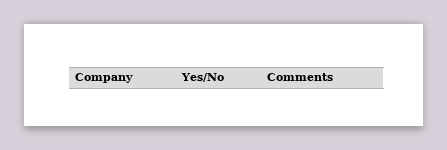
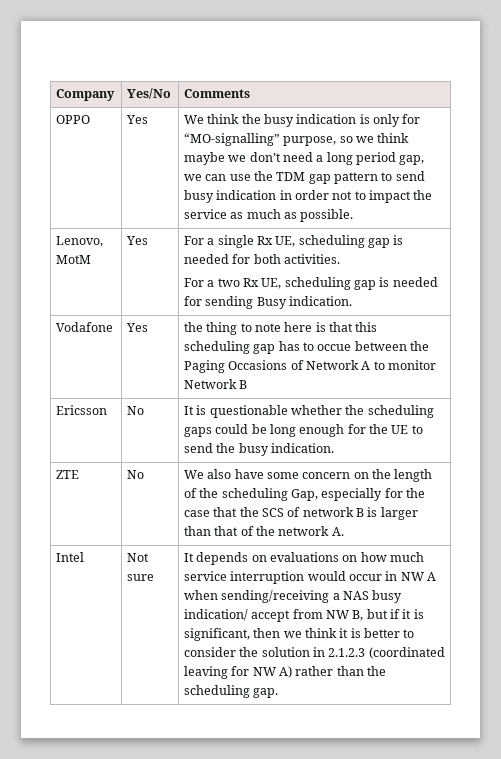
(334, 77) none -> [55,115,90,124] [125,115,148,124] [183,114,421,127] [183,133,410,146] [183,152,425,165] [183,171,425,184] [183,190,433,203] [183,209,354,222] [55,236,103,247] [55,255,91,264] [125,236,148,245] [183,235,404,248] [183,254,340,264] [183,277,438,290] [183,296,352,309] [55,322,113,332] [125,323,148,332] [183,322,378,335] [183,341,430,354] [183,360,437,373] [183,379,248,389] [55,405,107,415] [126,406,144,415] [183,405,434,418] [183,424,423,437] [183,443,334,456] [55,470,79,479] [126,470,144,479] [183,469,433,482] [183,488,426,501] [183,507,418,520] [183,526,344,536] [55,552,84,562] [126,553,149,562] [126,574,154,581] [183,552,425,565] [183,571,437,584] [183,590,403,603] [183,609,424,622] [183,628,415,641] [183,647,445,659] [183,666,387,679] [183,685,279,698] // OPPO | Yes | We think the busy indication is only for “MO-signalling” purpose, so we think maybe we don’t need a long period gap, we can use the TDM gap pattern to send busy indication in order not to impact the service as much as possible. // Lenovo, MotM | Yes | For a single Rx UE, scheduling gap is needed for both activities. // For a two Rx UE, scheduling gap is needed for sending Busy indication. // Vodafone | Yes | the thing to note here is that this scheduling gap has to occue between the Paging Occasions of Network A to monitor Network B // Ericsson | No | It is questionable whether the scheduling gaps could be long enough for the UE to send the busy indication. // ZTE | No | We also have some concern on the length of the scheduling Gap, especially for the case that the SCS of network B is larger than that of the network A. // Intel | Not sure | It depends on evaluations on how much service interruption would occur in NW A when sending/receiving a NAS busy indication/ accept from NW B, but if it is significant, then we think it is better to consider the solution in 2.1.2.3 (coordinated leaving for NW A) rather than the scheduling gap.

